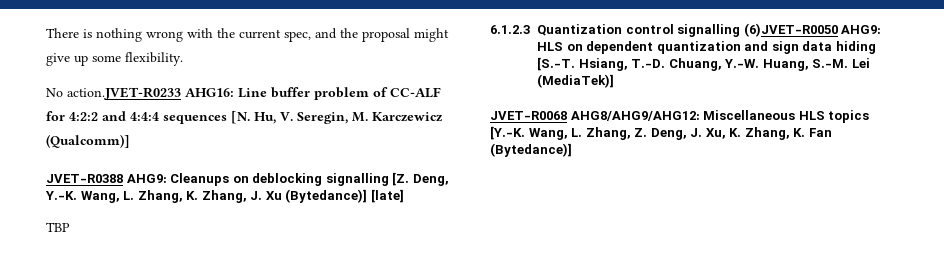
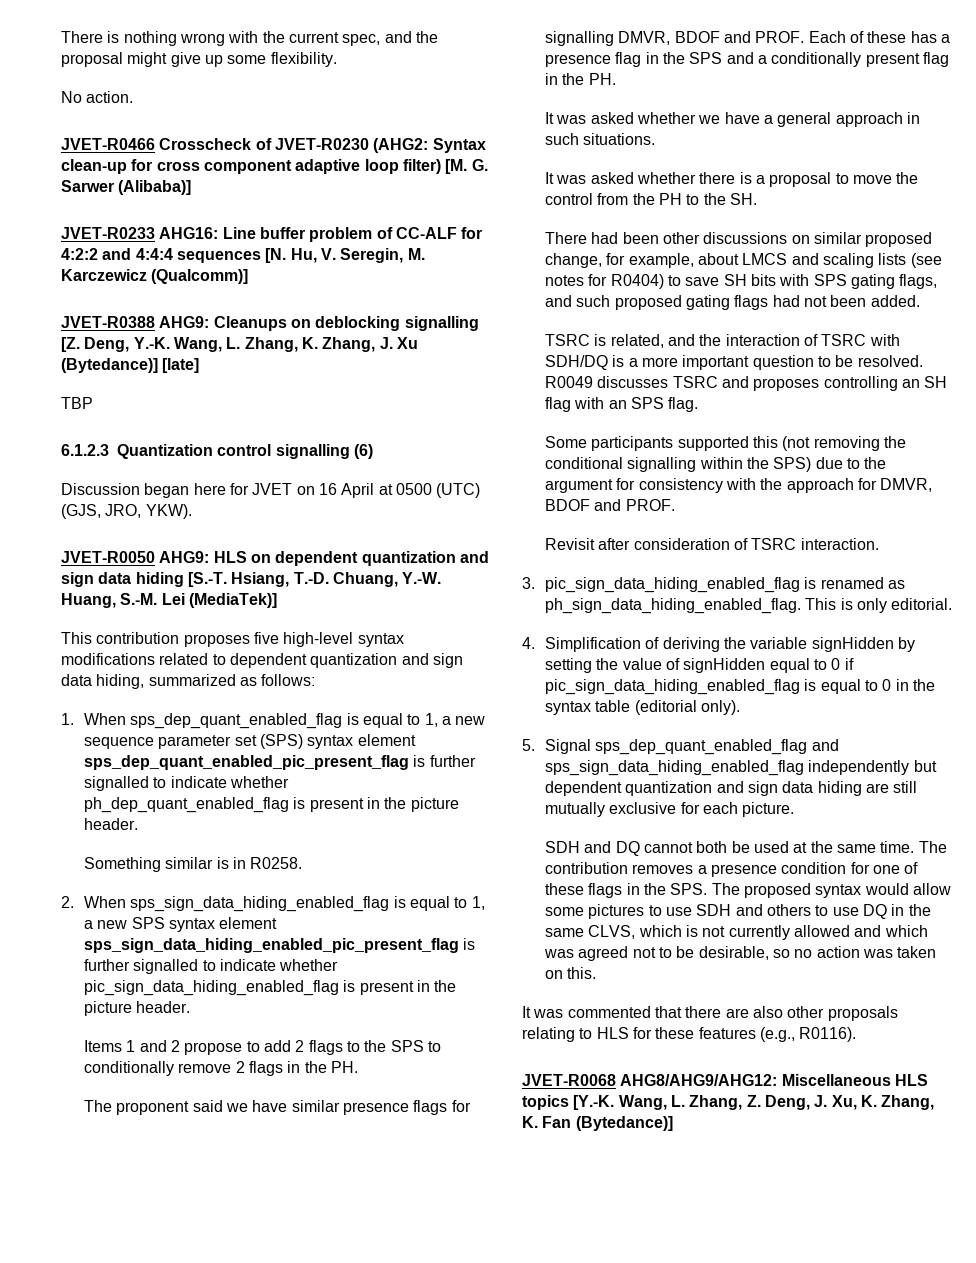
[67,87,181,100] action.JVET-R0233 -> [86,91,134,103] [61,138,486,153] [61,159,488,174] [61,180,192,195] [61,227,155,239] action. // JVET-R0466 Crosscheck of JVET-R0230 (AHG2: Syntax clean-up for cross component adaptive loop filter) [M. G. Sarwer (Alibaba)] // JVET-R0233
[743,23,838,37] (6)JVET-R0050 -> [353,444,373,459] [61,483,481,498] [61,504,192,519] [61,551,155,563] (6) // Discussion began here for JVET on 16 April at 0500 (UTC) (GJS, JRO, YKW). // JVET-R0050
(614, 81) none -> [61,632,404,647] [61,653,463,668] [61,674,316,689] [61,713,486,729] [84,734,416,749] [84,755,476,770] [84,776,290,791] [84,797,459,813] [84,818,139,830] [84,857,303,872] [61,896,485,912] [84,917,278,932] [84,938,476,953] [84,959,339,974] [84,980,457,996] [84,1001,191,1016] [84,1040,441,1055] [84,1061,359,1076] [84,1100,471,1115] [545,31,950,46] [545,52,949,67] [545,73,616,85] [545,112,920,127] [545,133,656,145] [545,172,919,187] [545,193,758,205] [545,232,933,247] [545,253,942,268] [545,274,938,289] [545,295,920,310] [545,334,900,348] [545,355,923,370] [545,376,948,391] [545,397,699,412] [545,436,907,451] [545,457,887,472] [545,478,933,493] [545,499,675,511] [545,538,879,550] [522,577,906,593] [545,598,953,614] [522,637,916,652] [545,658,854,673] [545,679,936,695] [545,700,741,715] [522,739,839,755] [545,760,937,776] [545,781,918,796] [545,802,795,817] [545,841,947,856] [545,862,919,877] [545,883,951,898] [545,904,931,919] [545,925,928,940] [544,946,937,961] [545,967,597,979] [522,1006,898,1021] [522,1027,857,1042] // This contribution proposes five high-level syntax modifications related to dependent quantization and sign data hiding, summarized as follows: // 1. When sps_dep_quant_enabled_flag is equal to 1, a new sequence parameter set (SPS) syntax element sps_dep_quant_enabled_pic_present_flag is further signalled to indicate whether ph_dep_quant_enabled_flag is present in the picture header. // Something similar is in R0258. // 2. When sps_sign_data_hiding_enabled_flag is equal to 1, a new SPS syntax element sps_sign_data_hiding_enabled_pic_present_flag is further signalled to indicate whether pic_sign_data_hiding_enabled_flag is present in the picture header. // Items 1 and 2 propose to add 2 flags to the SPS to conditionally remove 2 flags in the PH. // The proponent said we have similar presence flags for signalling DMVR, BDOF and PROF. Each of these has a presence flag in the SPS and a conditionally present flag in the PH. // It was asked whether we have a general approach in such situations. // It was asked whether there is a proposal to move the control from the PH to the SH. // There had been other discussions on similar proposed change, for example, about LMCS and scaling lists (see notes for R0404) to save SH bits with SPS gating flags, and such proposed gating flags had not been added. // TSRC is related, and the interaction of TSRC with SDH/DQ is a more important question to be resolved. R0049 discusses TSRC and proposes controlling an SH flag with an SPS flag. // Some participants supported this (not removing the conditional signalling within the SPS) due to the argument for consistency with the approach for DMVR, BDOF and PROF. // Revisit after consideration of TSRC interaction. // 3. pic_sign_data_hiding_enabled_flag is renamed as ph_sign_data_hiding_enabled_flag. This is only editorial. // 4. Simplification of deriving the variable signHidden by setting the value of signHidden equal to 0 if pic_sign_data_hiding_enabled_flag is equal to 0 in the syntax table (editorial only). // 5. Signal sps_dep_quant_enabled_flag and sps_sign_data_hiding_enabled_flag independently but dependent quantization and sign data hiding are still mutually exclusive for each picture. // SDH and DQ cannot both be used at the same time. The contribution removes a presence condition for one of these flags in the SPS. The proposed syntax would allow some pictures to use SDH and others to use DQ in the same CLVS, which is not currently allowed and which was agreed not to be desirable, so no action was taken on this. // It was commented that there are also other proposals relating to HLS for these features (e.g., R0116).

